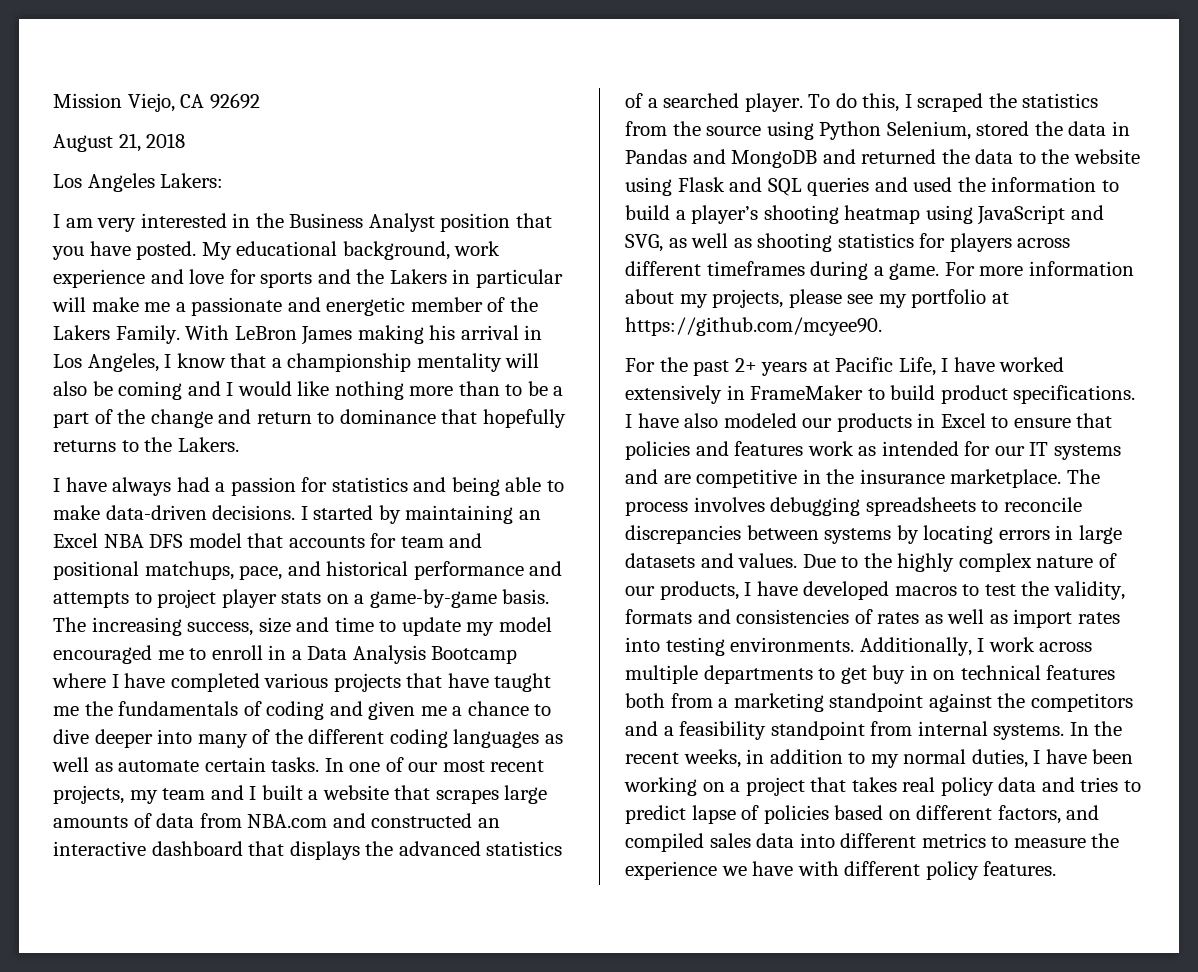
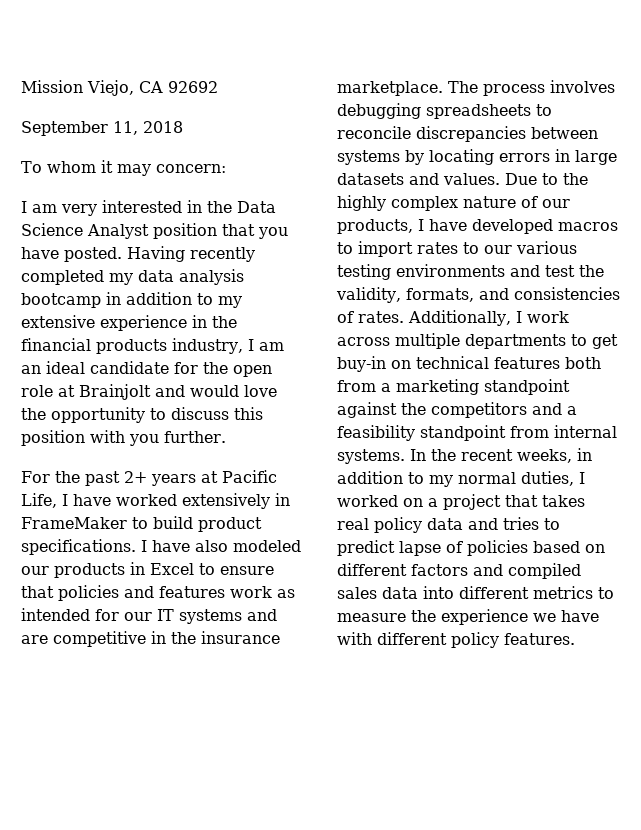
[53,133,141,152] August 21, -> [21,121,138,136] September 11,
[53,173,224,192] Los Angeles Lakers: -> [21,160,226,176] To whom it may concern:
[289,213,364,228] Business -> [237,201,276,213] [21,223,83,236] Data Science
[201,241,501,260] [53,269,563,288] [52,297,538,316] [53,325,543,345] [53,353,540,372] [53,381,564,400] [53,409,566,428] [53,437,239,452] [53,477,564,496] [53,505,541,524] [53,533,483,548] [53,561,563,580] [53,589,550,608] [53,617,552,636] [53,645,518,664] [52,673,552,692] [53,701,552,720] [53,729,563,748] [52,757,545,772] [53,785,548,804] [53,813,500,828] [53,841,563,860] [625,93,1099,112] [625,121,1130,140] [625,149,1140,168] [625,177,1119,196] [625,205,1104,225] [625,233,1071,252] [625,261,1134,280] [625,289,1009,308] [625,317,882,336] My educational background, work experience and love for sports and the Lakers in particular will make me a passionate and energetic member of the Lakers Family. With LeBron James making his arrival in Los Angeles, I know that a championship mentality will also be coming and I would like nothing more than to be a part of the change and return to dominance that hopefully returns to the Lakers. // I have always had a passion for statistics and being able to make data-driven decisions. I started by maintaining an Excel NBA DFS model that accounts for team and positional matchups, pace, and historical performance and attempts to project player stats on a game-by-game basis. The increasing success, size and time to update my model encouraged me to enroll in a Data Analysis Bootcamp where I have completed various projects that have taught me the fundamentals of coding and given me a chance to dive deeper into many of the different coding languages as well as automate certain tasks. In one of our most recent projects, my team and I built a website that scrapes large amounts of data from NBA.com and constructed an interactive dashboard that displays the advanced statistics of a searched player. To do this, I scraped the statistics from the source using Python Selenium, stored the data in Pandas and MongoDB and returned the data to the website using Flask and SQL queries and used the information to build a player’s shooting heatmap using JavaScript and SVG, as well as shooting statistics for players across different timeframes during a game. For more information about my projects, please see my portfolio at https://github.com/mcyee90. -> [127,246,255,262] [21,269,244,285] [21,292,242,308] [21,315,237,331] [21,338,284,354] [21,361,272,377] [21,384,277,400] [21,407,263,423] [21,430,226,446] Having recently completed my data analysis bootcamp in addition to my extensive experience in the financial products industry, I am an ideal candidate for the open role at Brainjolt and would love the opportunity to discuss this position with you further.
(980, 590) none -> [358,241,577,257] [337,264,540,280] import rates to our various testing environments and
[625,609,692,624] formats -> [405,288,474,302] formats,
[877,609,1120,628] [625,637,855,656] rates as well as import rates into testing environments. -> [358,311,404,323] rates.
[872,665,928,684] buy in -> [337,356,386,372] buy-in
[1045,749,1134,764] [624,777,697,796] have been working -> [337,495,398,507] worked
[997,805,1061,824] factors, -> [411,564,468,576] factors

